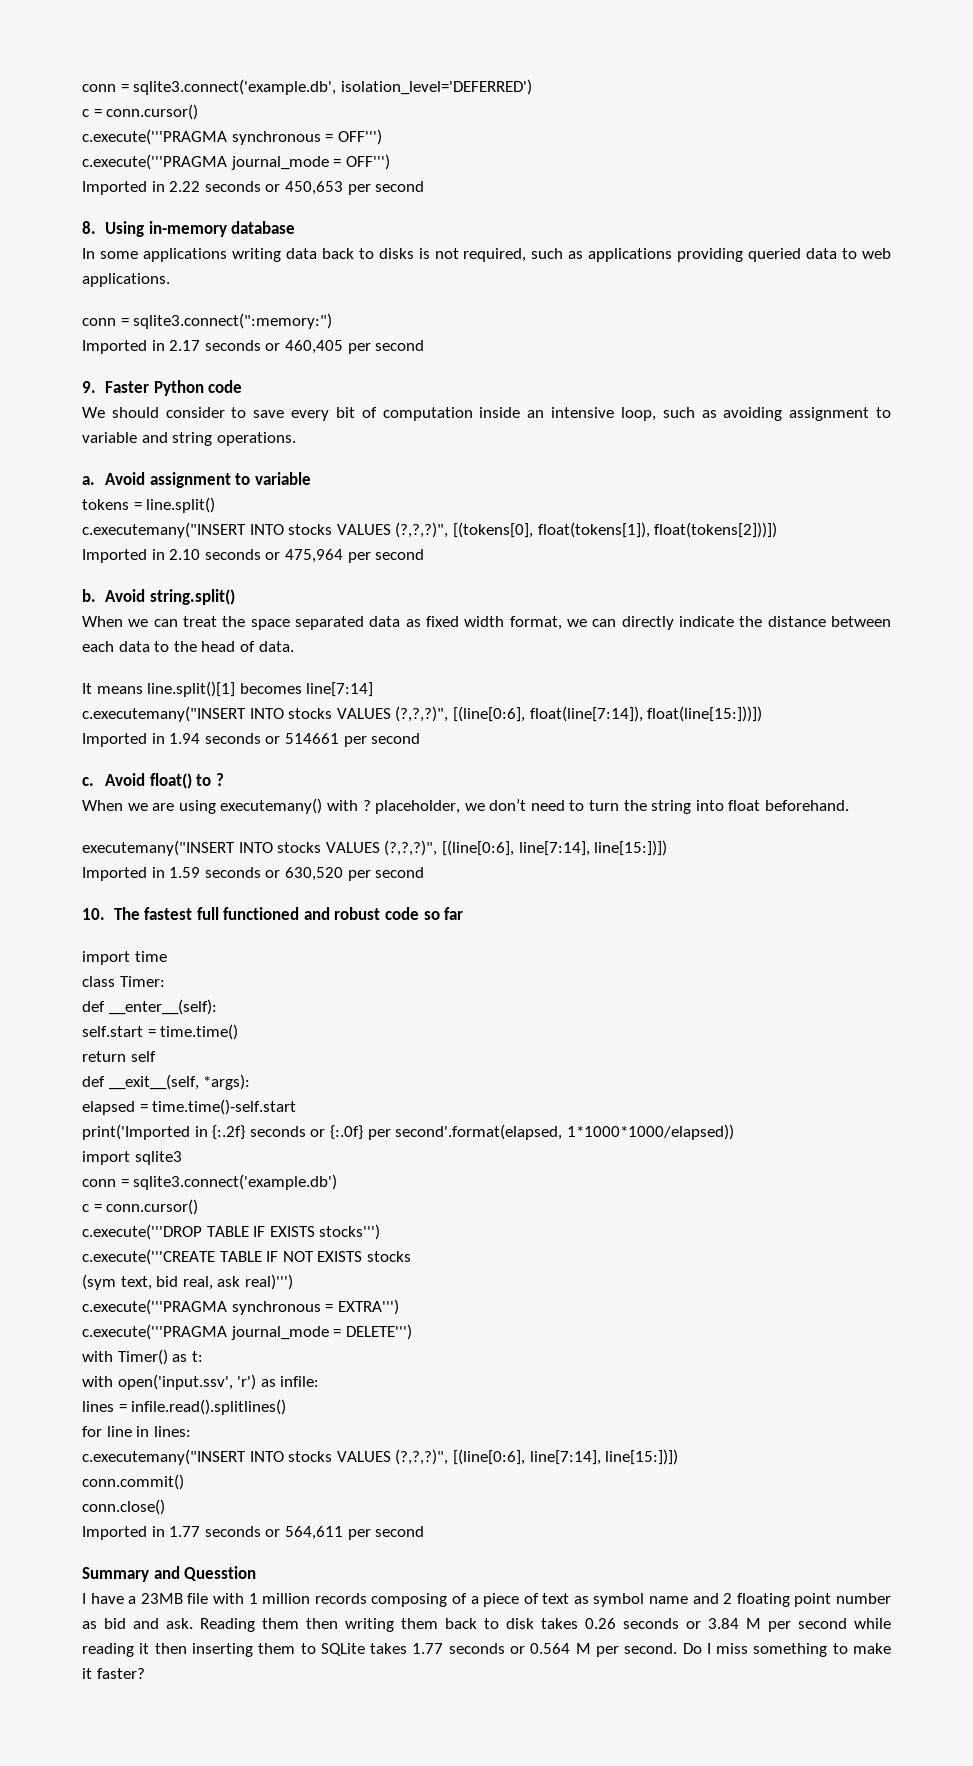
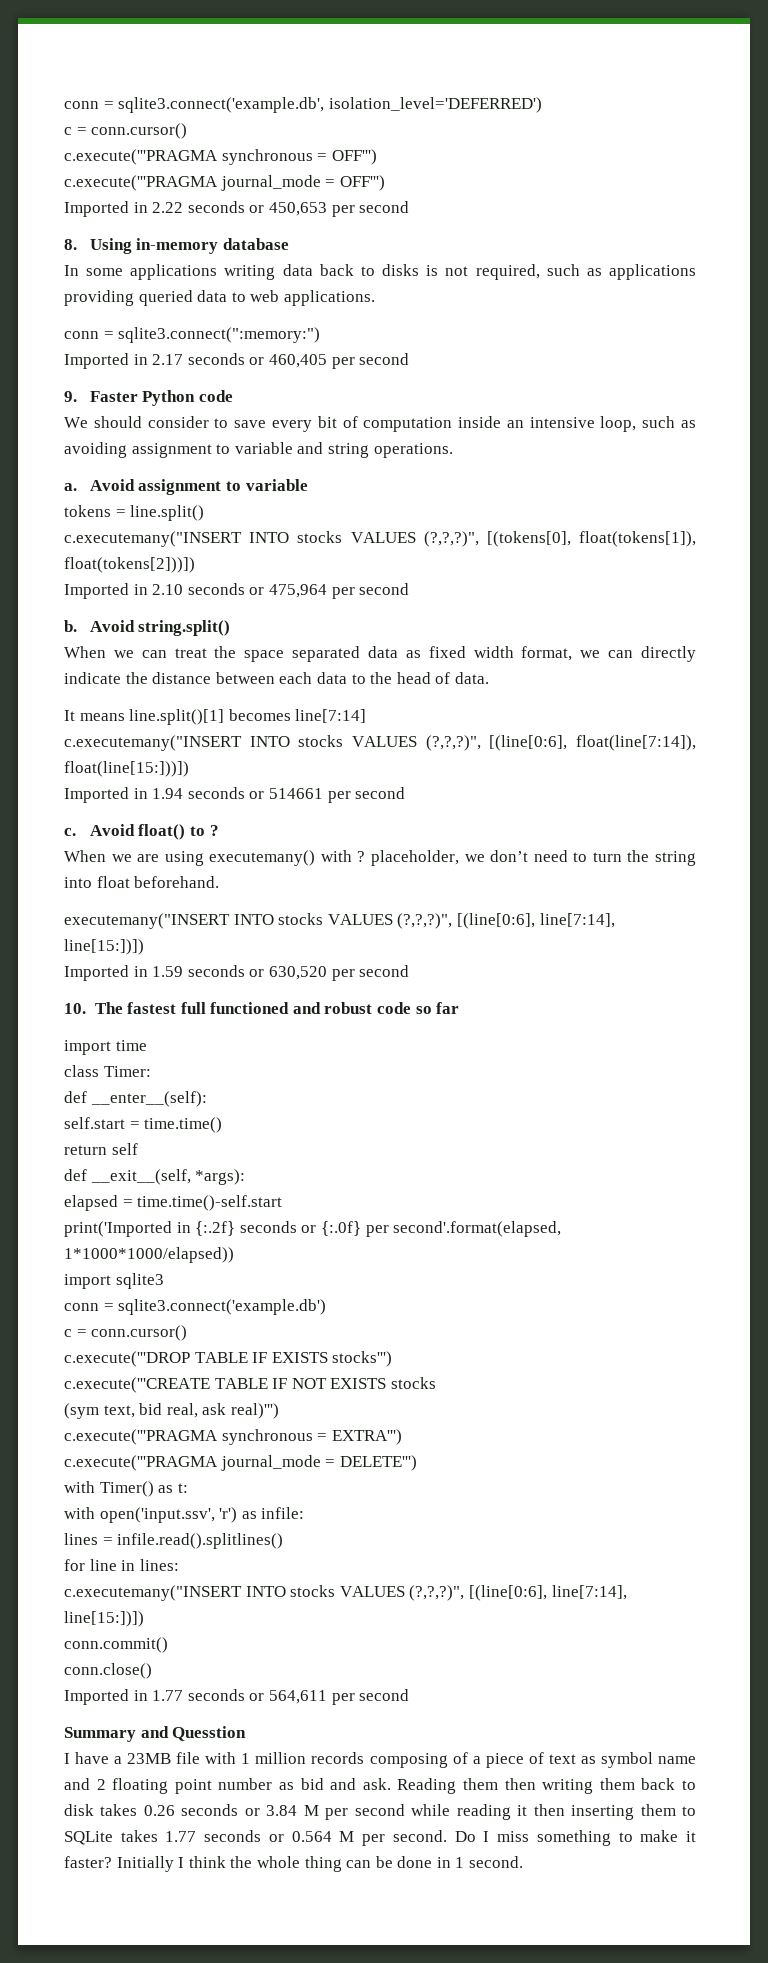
(145, 1673) none -> [116,1856,524,1872] Initially I think the whole thing can be done in 1 second.

